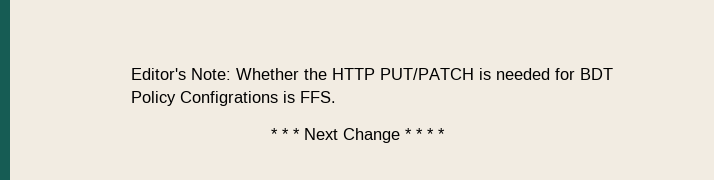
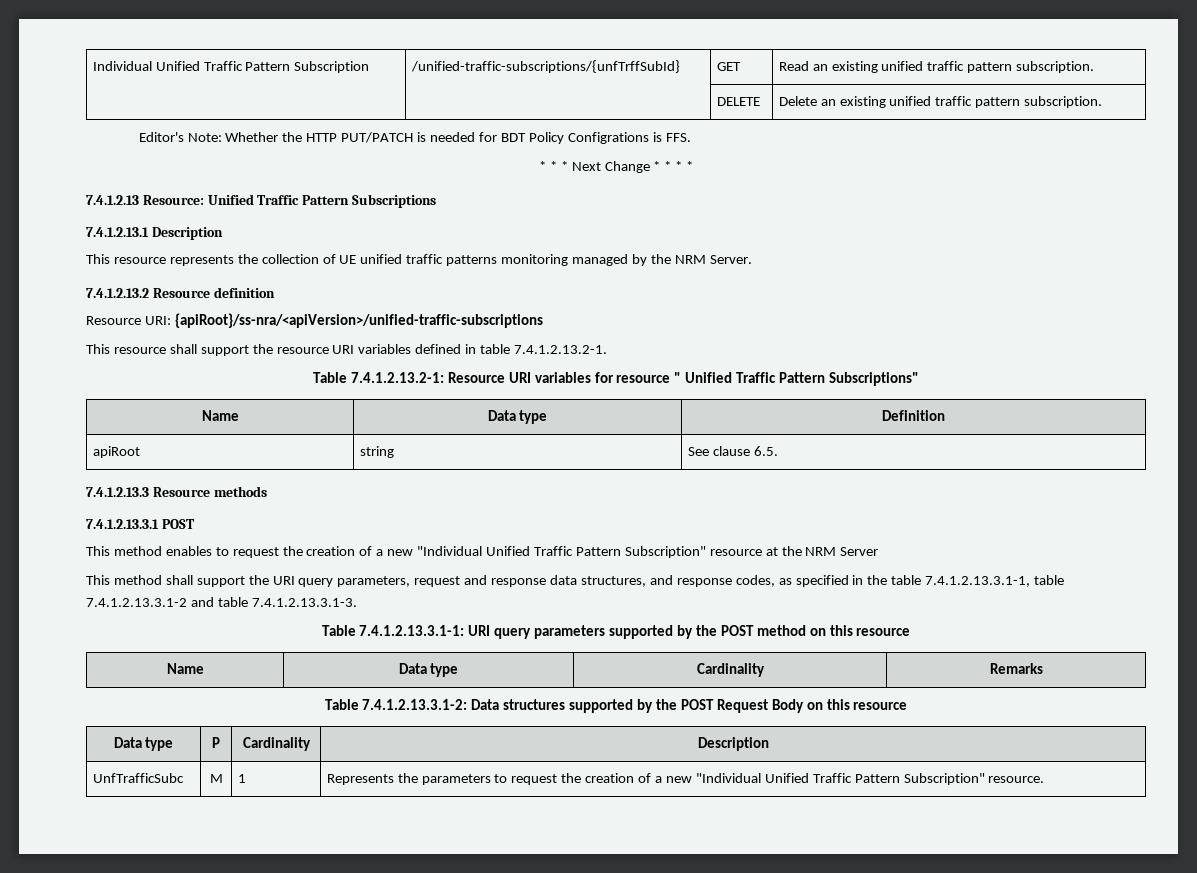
(131, 74) none -> [92,61,370,73] [410,60,680,73] [716,62,741,71] [778,61,1095,73] [716,97,760,106] [778,96,1103,108] Individual Unified Traffic Pattern Subscription | /unified-traffic-subscriptions/{unfTrffSubId} | GET | Read an existing unified traffic pattern subscription. // | | DELETE | Delete an existing unified traffic pattern subscription. //
(445, 134) none -> [86,194,436,208] [86,227,223,240] [86,254,752,266] [86,287,275,298] [86,313,543,328] [86,344,608,356] [312,372,920,386] [201,410,239,421] [487,410,548,424] [882,410,945,421] [92,446,140,458] [359,446,394,458] [687,446,778,456] [86,486,267,497] [86,519,195,529] [86,546,879,558] [86,575,1065,587] [86,597,357,607] [321,625,911,639] [166,663,204,674] [398,663,459,677] [696,663,765,677] [989,663,1043,674] [324,699,908,713] [113,737,174,751] [212,737,220,748] [242,737,311,751] [697,737,769,751] [92,773,184,783] [209,774,223,783] [237,774,246,783] [326,773,1045,785] // 7.4.1.2.13 Resource: Unified Traffic Pattern Subscriptions // 7.4.1.2.13.1 Description // This resource represents the collection of UE unified traffic patterns monitoring managed by the NRM Server. // 7.4.1.2.13.2 Resource definition // Resource URI: {apiRoot}/ss-nra/<apiVersion>/unified-traffic-subscriptions // This resource shall support the resource URI variables defined in table 7.4.1.2.13.2-1. // Table 7.4.1.2.13.2-1: Resource URI variables for resource " Unified Traffic Pattern Subscriptions" // Name | Data type | Definition // apiRoot | string | See clause 6.5. // 7.4.1.2.13.3 Resource methods // 7.4.1.2.13.3.1 POST // This method enables to request the creation of a new "Individual Unified Traffic Pattern Subscription" resource at the NRM Server // This method shall support the URI query parameters, request and response data structures, and response codes, as specified in the table 7.4.1.2.13.3.1-1, table 7.4.1.2.13.3.1-2 and table 7.4.1.2.13.3.1-3. // Table 7.4.1.2.13.3.1-1: URI query parameters supported by the POST method on this resource // Name | Data type | Cardinality | Remarks // Table 7.4.1.2.13.3.1-2: Data structures supported by the POST Request Body on this resource // Data type | P | Cardinality | Description // UnfTrafficSubc | M | 1 | Represents the parameters to request the creation of a new "Individual Unified Traffic Pattern Subscription" resource.

